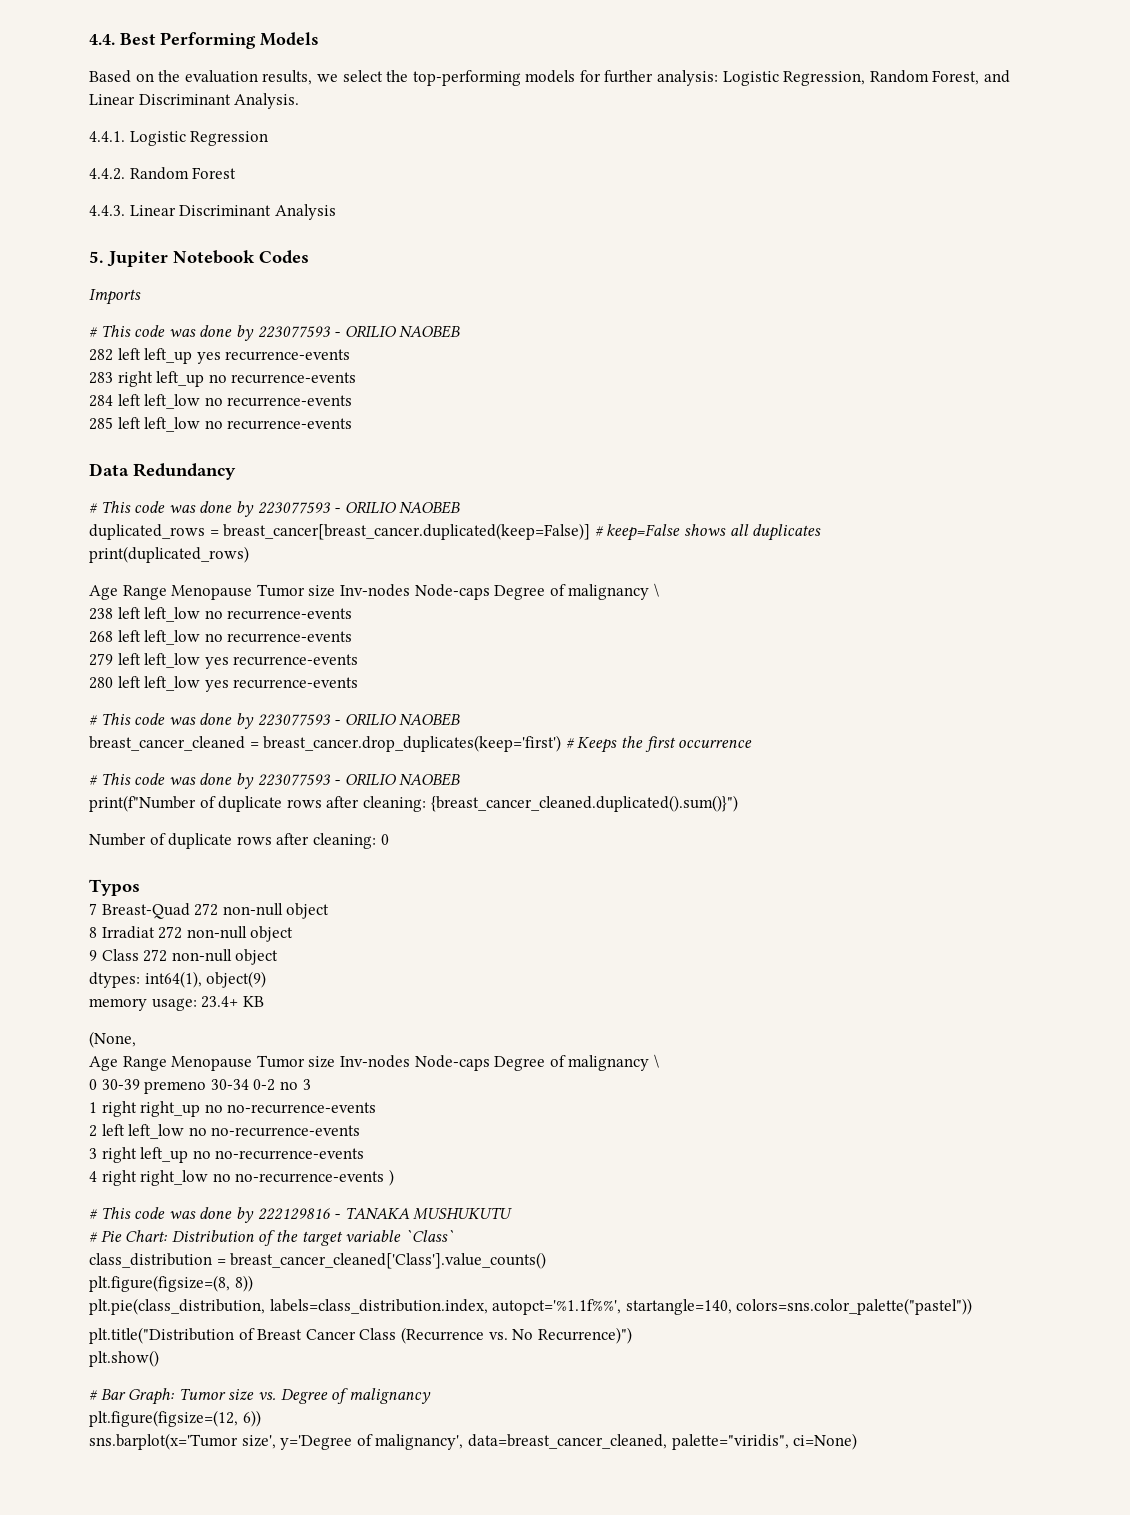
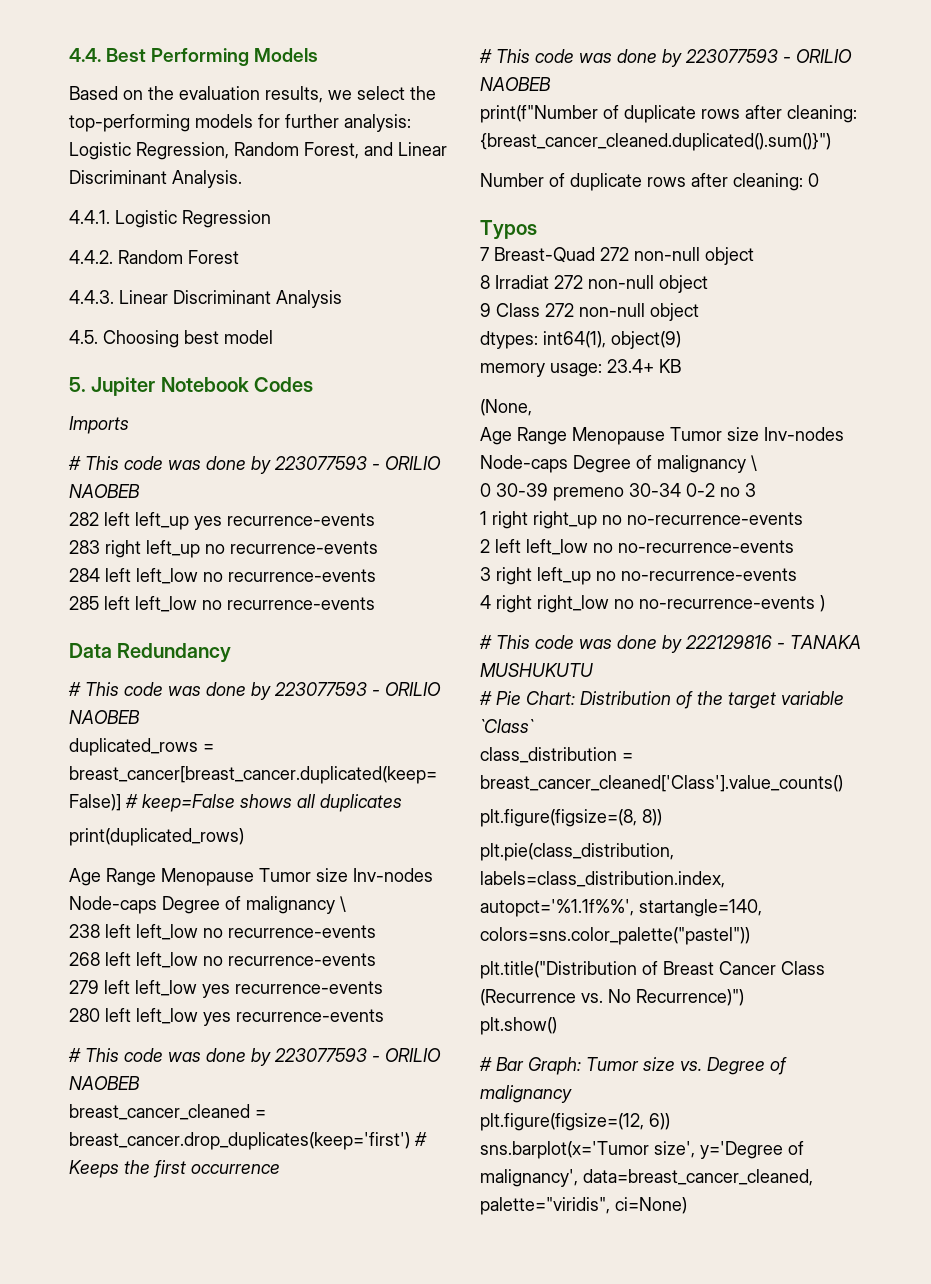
(336, 212) none -> [69,330,273,348] // 4.5. Choosing best model

